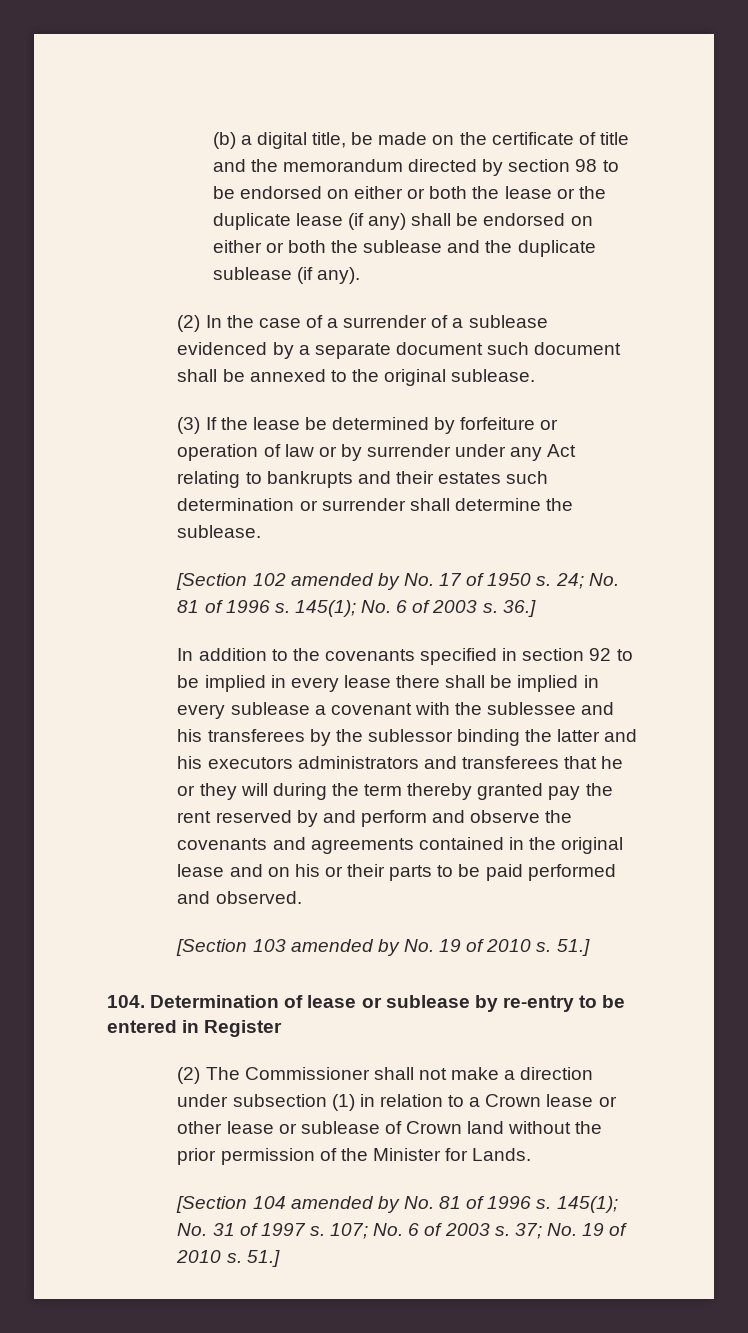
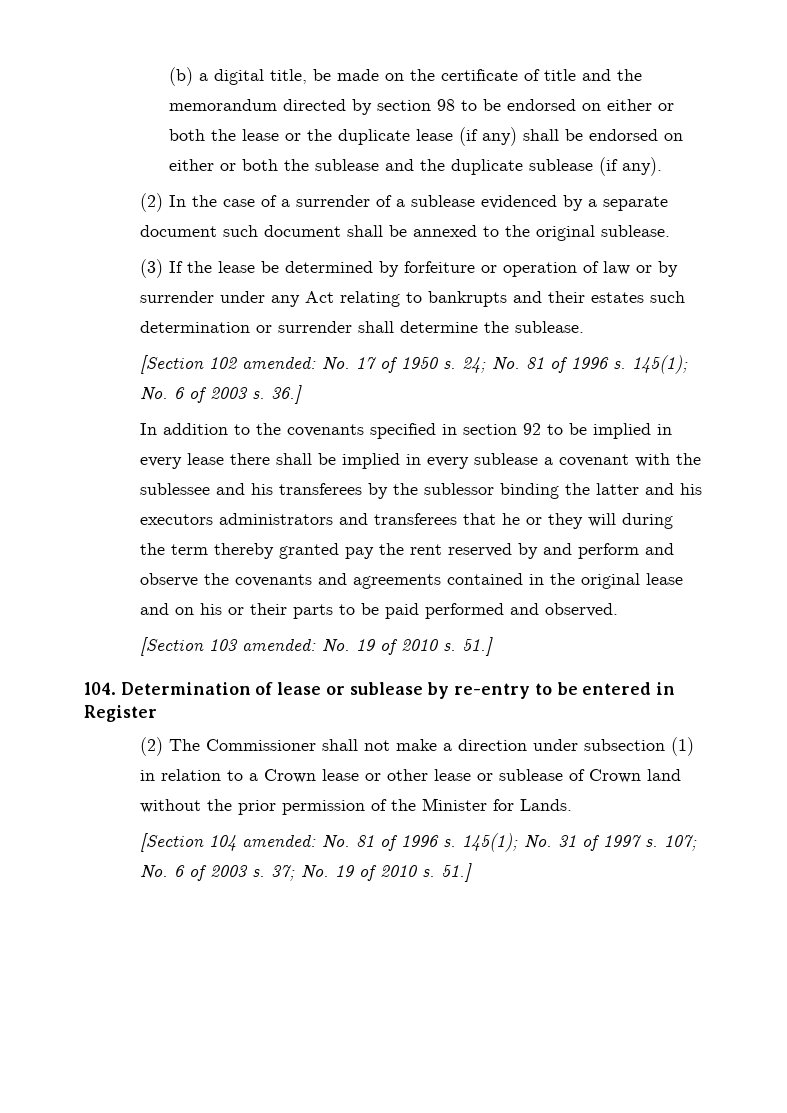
[290,573,400,590] amended by -> [242,356,317,369] amended:
[290,939,400,956] amended by -> [242,638,317,651] amended:
[290,1196,400,1213] amended by -> [242,834,317,847] amended:

